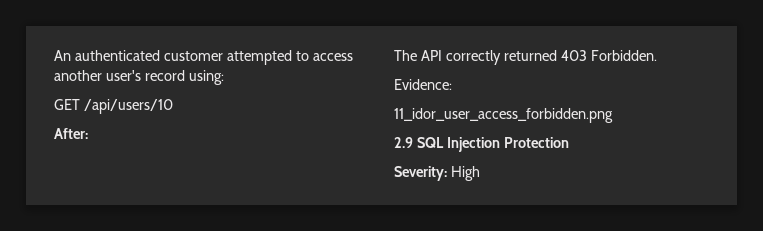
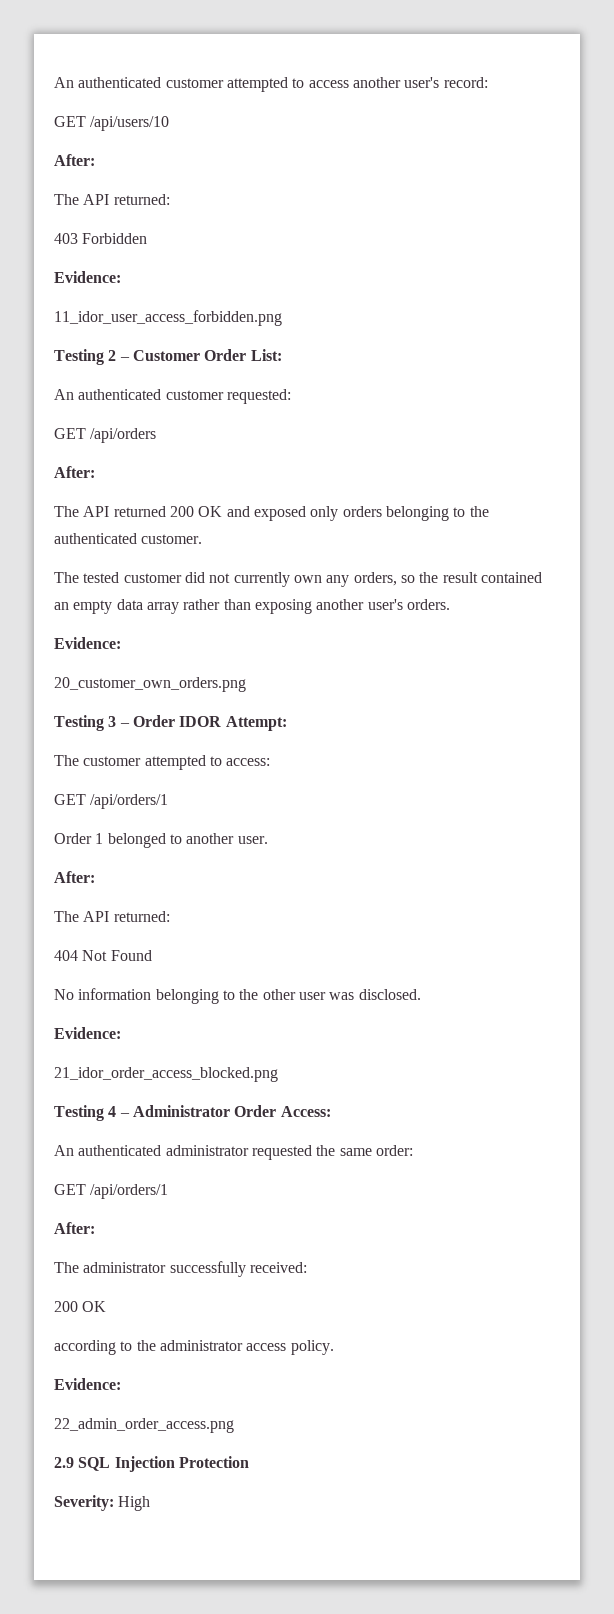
[144,70,224,85] record using: -> [443,77,488,88] record:
[445,50,657,65] [394,79,452,90] [394,108,613,123] correctly returned 403 Forbidden. // Evidence: // 11_idor_user_access_forbidden.png -> [113,194,170,205] [54,233,148,244] [54,271,121,283] [54,310,282,326] [54,349,282,365] [54,389,291,404] [54,428,157,443] [54,466,95,478] [54,506,489,521] [54,533,203,544] [54,572,542,587] [54,599,450,614] [54,637,121,649] [54,677,246,692] [54,715,287,731] [54,755,271,770] [54,794,169,809] [54,833,268,848] [54,871,95,883] [54,911,170,922] [54,950,152,961] [54,988,421,1004] [54,1027,121,1039] [54,1067,278,1082] [54,1105,331,1121] [54,1145,413,1160] [54,1184,169,1199] [54,1222,95,1234] [54,1261,307,1277] [54,1301,107,1312] [54,1340,334,1355] [54,1378,121,1390] [54,1418,234,1433] returned: // 403 Forbidden // Evidence: // 11_idor_user_access_forbidden.png // Testing 2 – Customer Order List: // An authenticated customer requested: // GET /api/orders // After: // The API returned 200 OK and exposed only orders belonging to the authenticated customer. // The tested customer did not currently own any orders, so the result contained an empty data array rather than exposing another user's orders. // Evidence: // 20_customer_own_orders.png // Testing 3 – Order IDOR Attempt: // The customer attempted to access: // GET /api/orders/1 // Order 1 belonged to another user. // After: // The API returned: // 404 Not Found // No information belonging to the other user was disclosed. // Evidence: // 21_idor_order_access_blocked.png // Testing 4 – Administrator Order Access: // An authenticated administrator requested the same order: // GET /api/orders/1 // After: // The administrator successfully received: // 200 OK // according to the administrator access policy. // Evidence: // 22_admin_order_access.png

